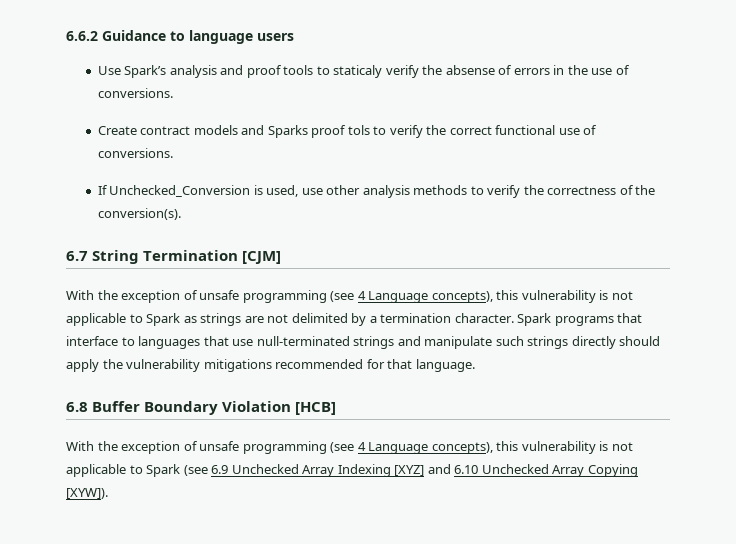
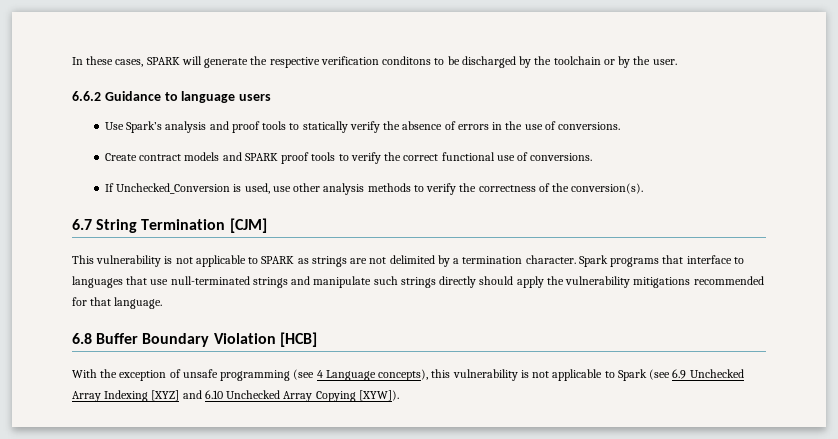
(66, 36) none -> [72,56,677,68] In these cases, SPARK will generate the respective verification conditons to be discharged by the toolchain or by the user. //
[333,65,495,78] staticaly verify the absense -> [302,121,443,133] statically verify the absence
[267,125,370,138] Sparks proof tols -> [244,152,336,164] SPARK proof tools
[66,290,633,303] [66,313,181,326] With the exception of unsafe programming (see 4 Language concepts), this vulnerability is not applicable to Spark -> [72,255,295,267] This vulnerability is not applicable to SPARK

